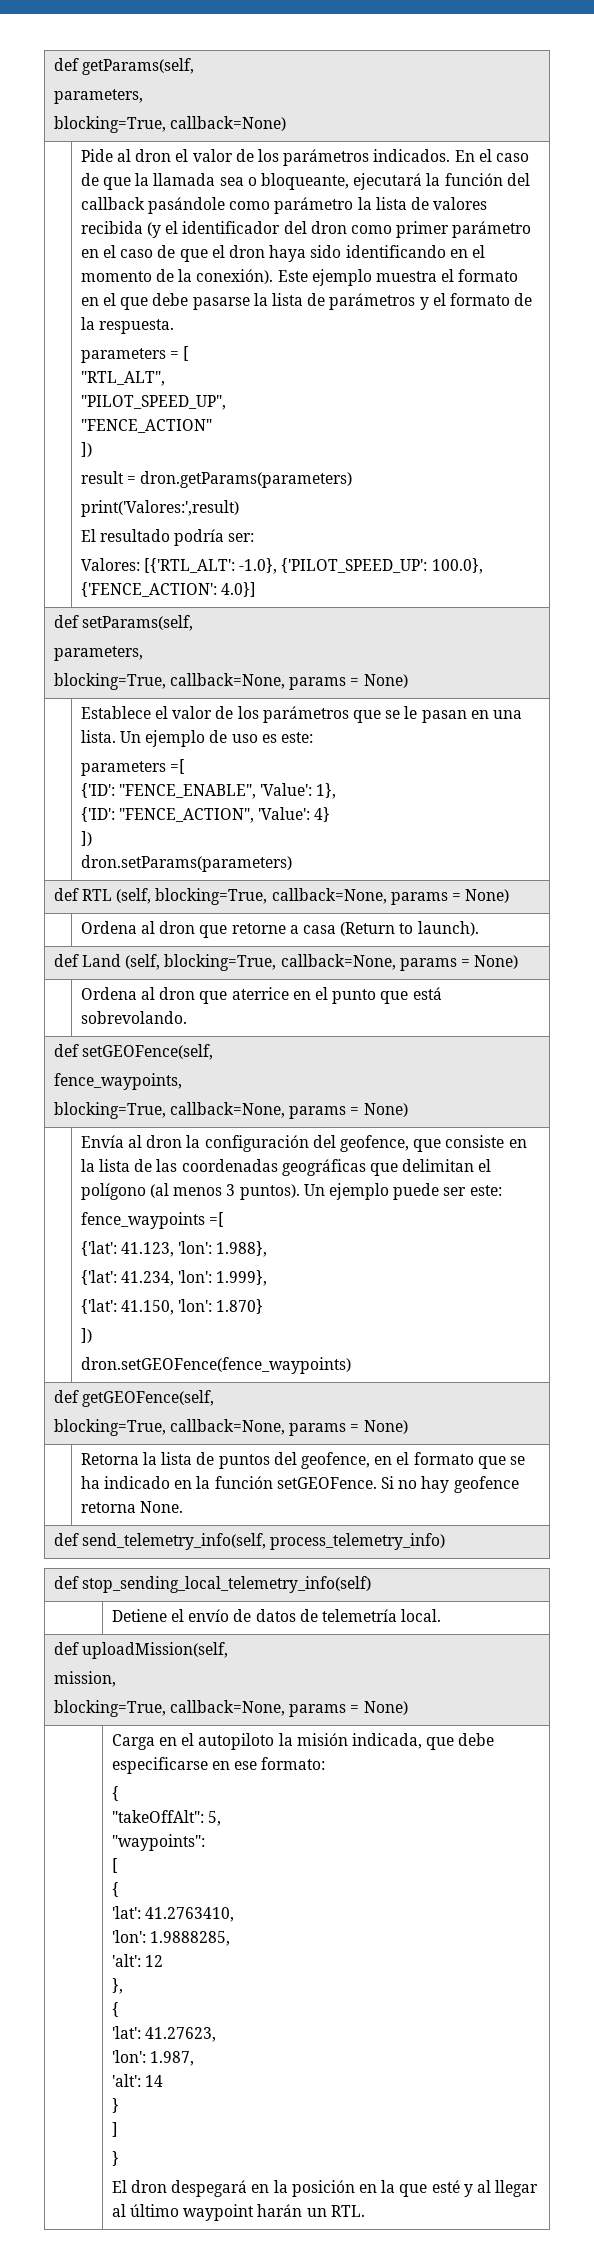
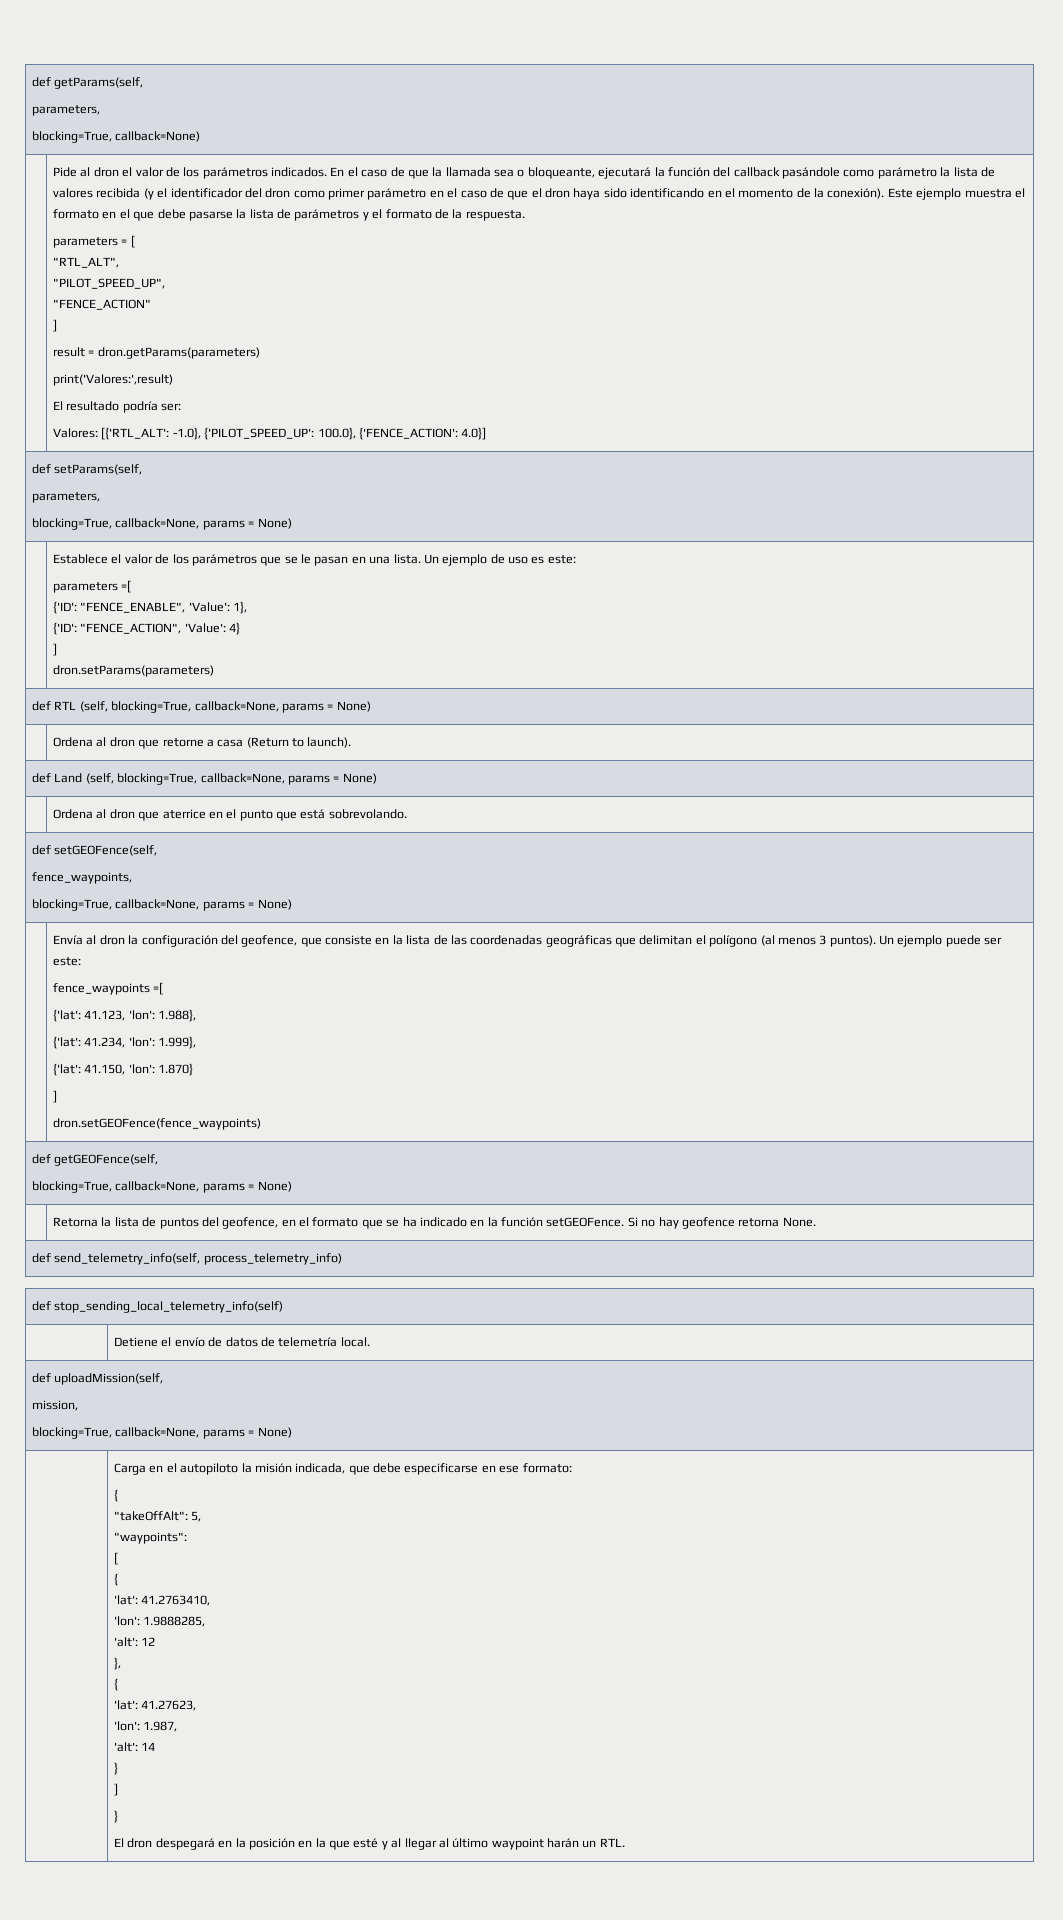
[80,442,92,457] ]) -> [53,319,58,332] ]
[80,831,92,846] ]) -> [53,643,58,656] ]
[80,1328,92,1343] ]) -> [53,1090,58,1103] ]

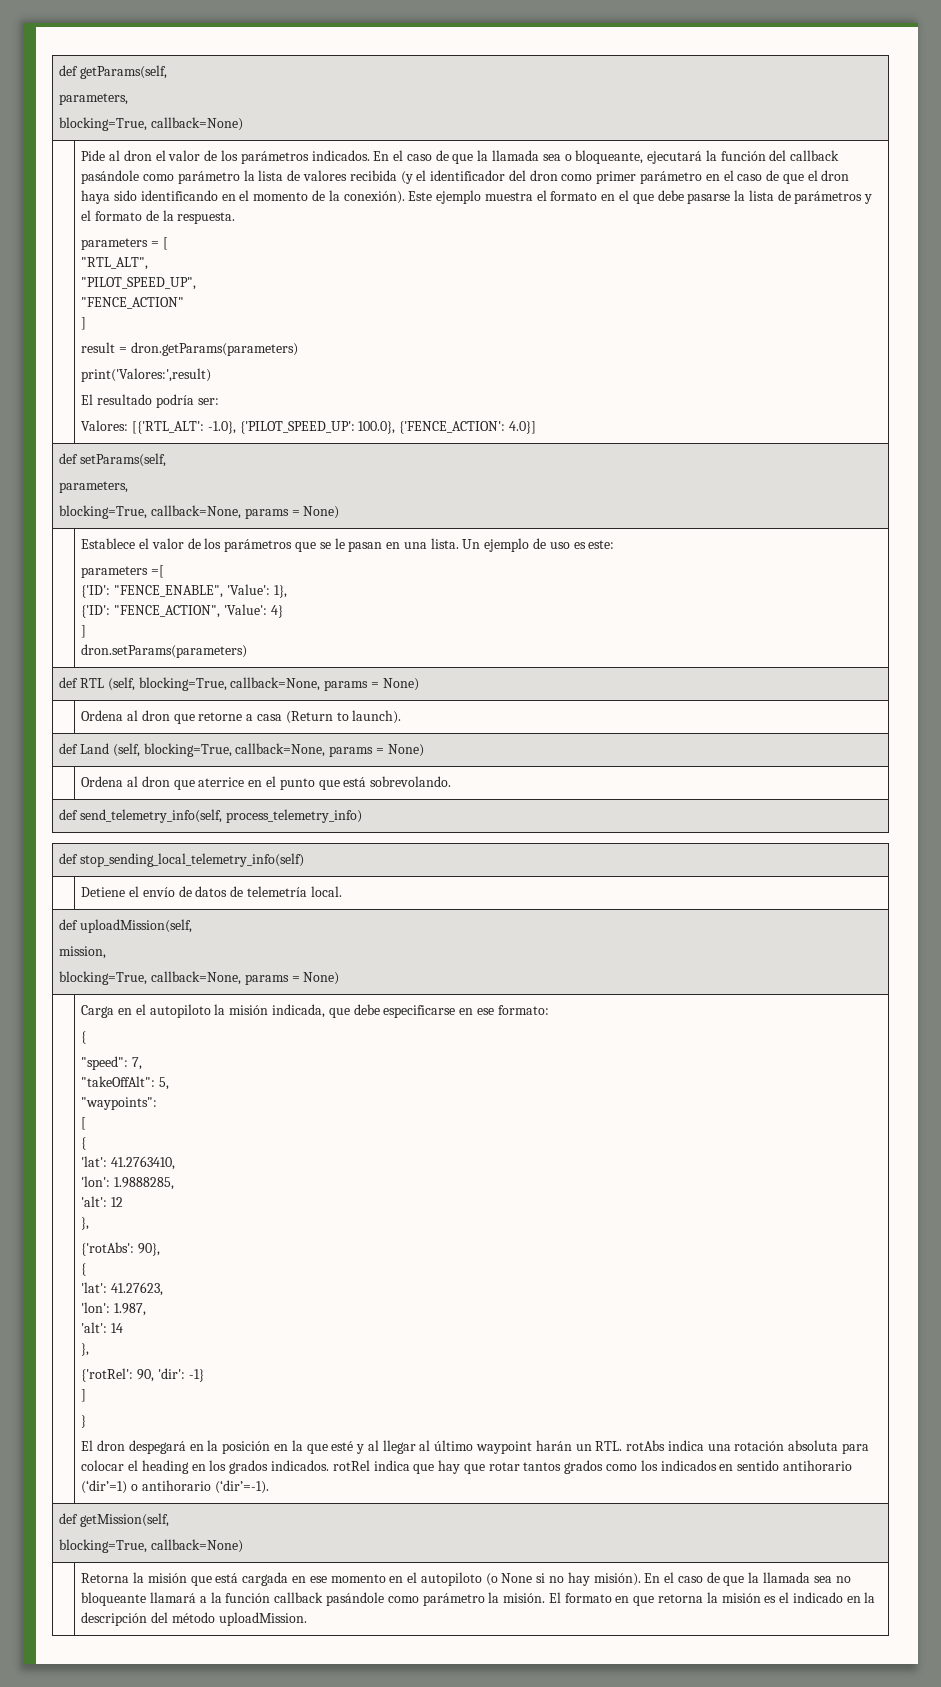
[32,845,158,856] [32,872,133,884] [32,899,292,911] [53,935,1003,947] [53,957,82,966] [53,982,164,995] [53,1009,197,1022] [53,1036,197,1049] [53,1063,194,1076] [53,1090,58,1103] [53,1118,262,1130] [32,1154,159,1166] [32,1181,292,1193] [53,1217,816,1229] // def setGEOFence(self, // fence_waypoints, // blocking=True, callback=None, params = None) // | Envía al dron la configuración del geofence, que consiste en la lista de las coordenadas geográficas que delimitan el polígono (al menos 3 puntos). Un ejemplo puede ser este: // fence_waypoints =[ // {'lat': 41.123, 'lon': 1.988}, // {'lat': 41.234, 'lon': 1.999}, // {'lat': 41.150, 'lon': 1.870} // ] // dron.setGEOFence(fence_waypoints) // def getGEOFence(self, // blocking=True, callback=None, params = None) // | Retorna la lista de puntos del geofence, en el formato que se ha indicado en la función setGEOFence. Si no hay geofence retorna None. -> (452, 781) none
(119, 1495) none -> [81,1056,143,1070] // "speed": 7,
(122, 1663) none -> [81,1242,161,1256] // {'rotAbs': 90},
[114,1762,119,1775] } -> [81,1343,90,1356] [81,1368,204,1382] }, // {'rotRel': 90, 'dir': -1}
(625, 1842) none -> [626,1440,870,1454] [81,1460,852,1474] [81,1480,269,1494] [59,1513,170,1527] [59,1539,244,1553] [81,1572,851,1586] [81,1592,876,1606] [81,1612,307,1626] rotAbs indica una rotación absoluta para colocar el heading en los grados indicados. rotRel indica que hay que rotar tantos grados como los indicados en sentido antihorario (‘dir’=1) o antihorario (‘dir’=-1). // def getMission(self, // blocking=True, callback=None) // | Retorna la misión que está cargada en ese momento en el autopiloto (o None si no hay misión). En el caso de que la llamada sea no bloqueante llamará a la función callback pasándole como parámetro la misión. El formato en que retorna la misión es el indicado en la descripción del método uploadMission.

